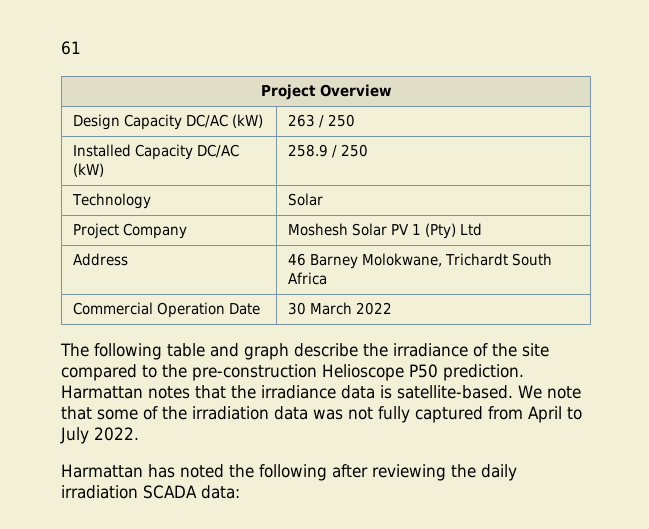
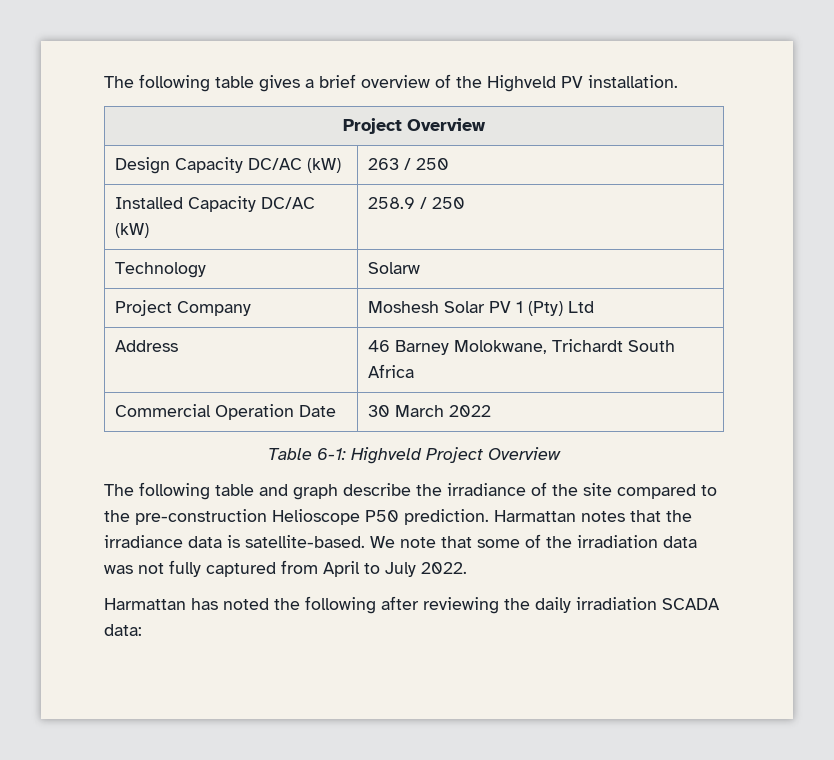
[61,41,81,55] 61 -> [104,74,678,92] The following table gives a brief overview of the Highveld PV installation.
[287,193,323,206] Solar -> [367,262,420,274] Solarw
(392, 308) none -> [268,447,561,464] // Table 6-1: Highveld Project Overview

